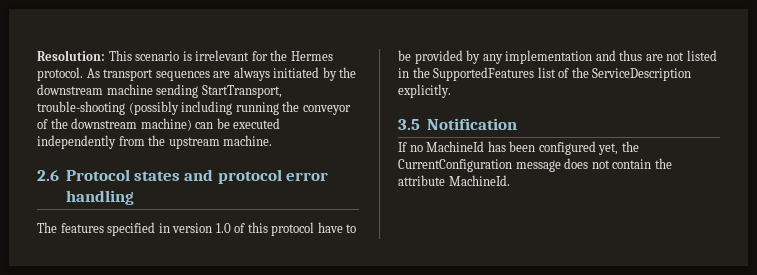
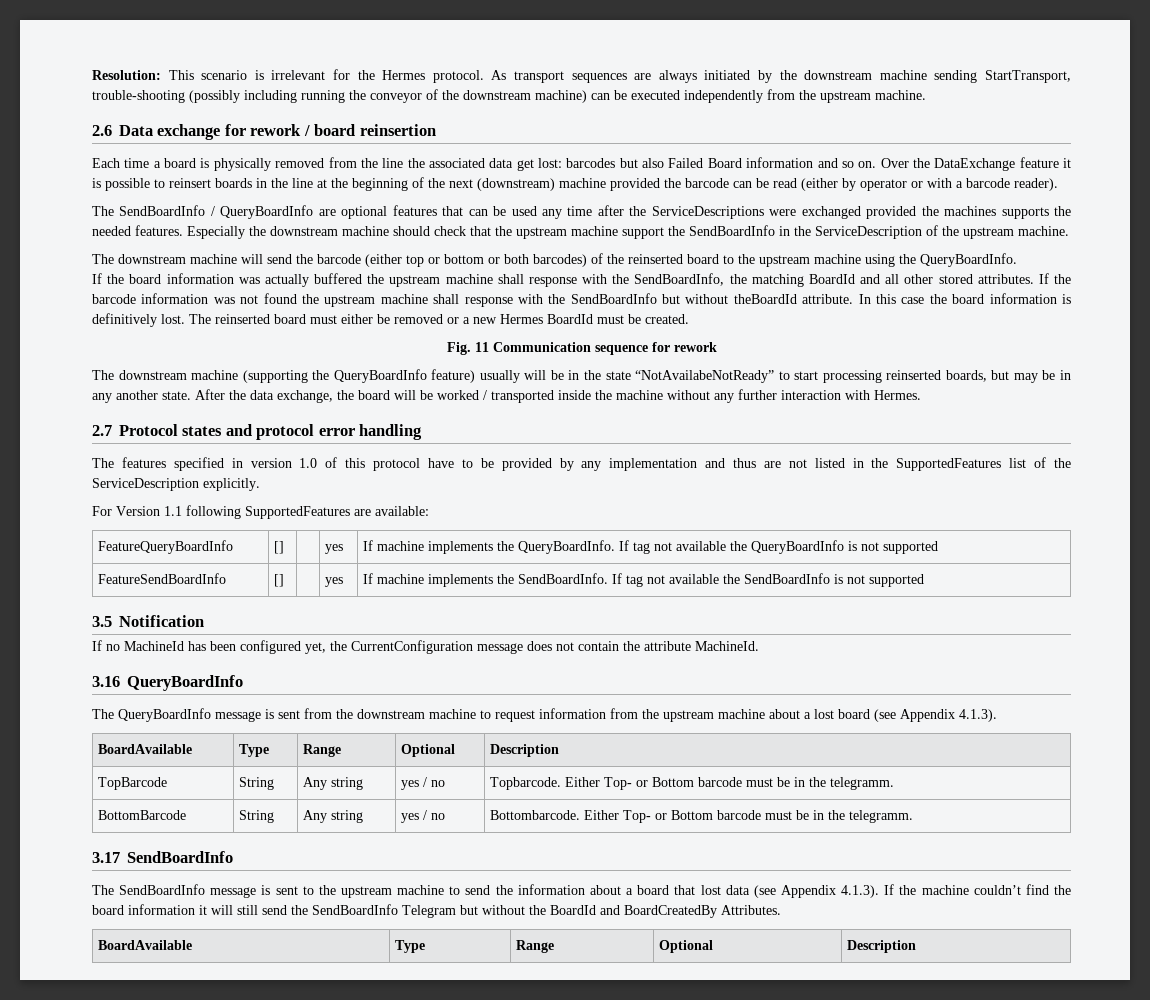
(59, 175) none -> [119,124,436,140] [92,157,1072,171] [92,177,1058,191] [92,205,1072,219] [92,225,1069,239] [92,253,1017,267] [92,273,1071,287] [92,293,1072,307] [92,313,689,327] [446,342,717,355] [92,369,1071,383] [92,389,921,403] [92,425,112,436] Data exchange for rework / board reinsertion // Each time a board is physically removed from the line the associated data get lost: barcodes but also Failed Board information and so on. Over the DataExchange feature it is possible to reinsert boards in the line at the beginning of the next (downstream) machine provided the barcode can be read (either by operator or with a barcode reader). // The SendBoardInfo / QueryBoardInfo are optional features that can be used any time after the ServiceDescriptions were exchanged provided the machines supports the needed features. Especially the downstream machine should check that the upstream machine support the SendBoardInfo in the ServiceDescription of the upstream machine. // The downstream machine will send the barcode (either top or bottom or both barcodes) of the reinserted board to the upstream machine using the QueryBoardInfo. // If the board information was actually buffered the upstream machine shall response with the SendBoardInfo, the matching BoardId and all other stored attributes. If the barcode information was not found the upstream machine shall response with the SendBoardInfo but without theBoardId attribute. In this case the board information is definitively lost. The reinserted board must either be removed or a new Hermes BoardId must be created. // Fig. 11 Communication sequence for rework // The downstream machine (supporting the QueryBoardInfo feature) usually will be in the state “NotAvailabeNotReady” to start processing reinserted boards, but may be in any another state. After the data exchange, the board will be worked / transported inside the machine without any further interaction with Hermes. // 2.7
(451, 91) none -> [92,505,429,519] [98,540,234,554] [274,541,285,554] [325,544,344,554] [363,540,939,554] [98,573,227,584] [274,574,285,587] [325,577,344,587] [363,573,925,587] // For Version 1.1 following SupportedFeatures are available: // FeatureQueryBoardInfo | [] | | yes | If machine implements the QueryBoardInfo. If tag not available the QueryBoardInfo is not supported // FeatureSendBoardInfo | [] | | yes | If machine implements the SendBoardInfo. If tag not available the SendBoardInfo is not supported
(510, 180) none -> [92,675,243,691] [92,708,997,722] [98,744,193,754] [239,744,270,757] [303,744,342,757] [401,744,456,757] [490,744,560,757] [98,777,168,790] [239,777,275,790] [303,777,364,790] [401,777,446,790] [490,777,895,790] [98,810,187,820] [239,810,275,823] [303,810,364,823] [401,810,446,823] [490,810,914,823] [92,851,233,863] [92,884,1071,898] [92,904,781,918] [98,940,193,950] [395,940,426,953] [516,940,555,953] [659,940,714,953] [847,940,917,953] // 3.16 QueryBoardInfo // The QueryBoardInfo message is sent from the downstream machine to request information from the upstream machine about a lost board (see Appendix 4.1.3). // BoardAvailable | Type | Range | Optional | Description // TopBarcode | String | Any string | yes / no | Topbarcode. Either Top- or Bottom barcode must be in the telegramm. // BottomBarcode | String | Any string | yes / no | Bottombarcode. Either Top- or Bottom barcode must be in the telegramm. // 3.17 SendBoardInfo // The SendBoardInfo message is sent to the upstream machine to send the information about a board that lost data (see Appendix 4.1.3). If the machine couldn’t find the board information it will still send the SendBoardInfo Telegram but without the BoardId and BoardCreatedBy Attributes. // BoardAvailable | Type | Range | Optional | Description

